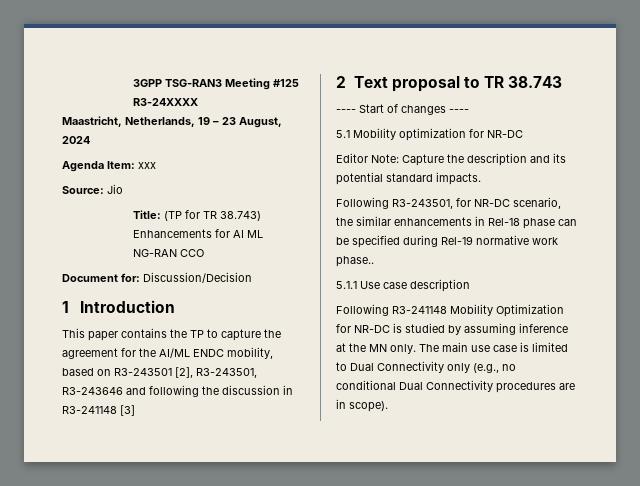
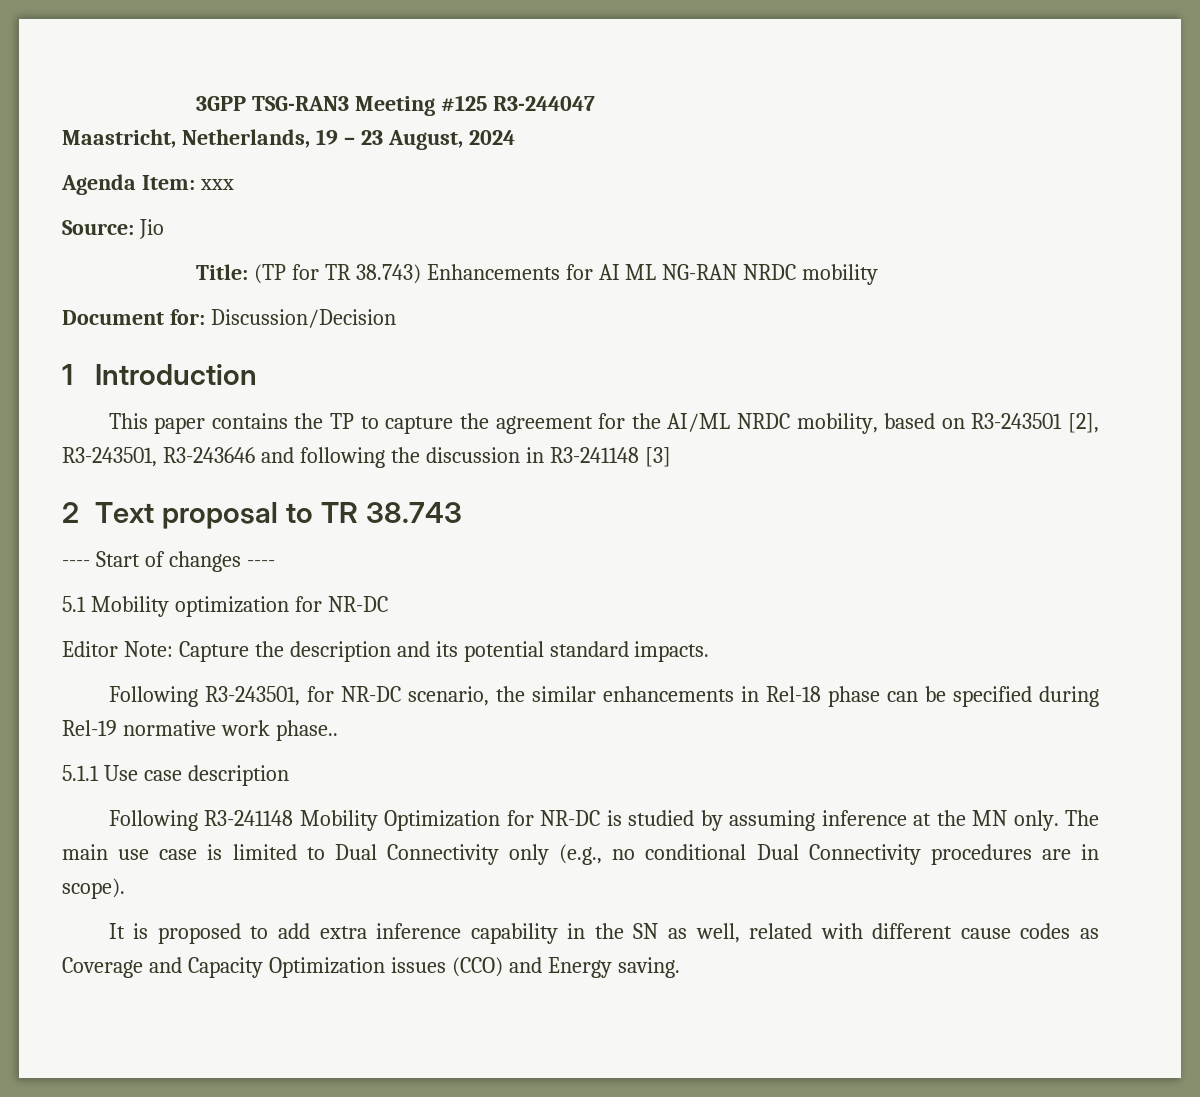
[132,98,198,106] R3-24XXXX -> [492,96,595,111] R3-244047
[179,249,204,257] CCO -> [743,264,879,285] NRDC mobility
[193,349,224,357] ENDC -> [736,413,790,429] NRDC
(388, 406) none -> [108,923,1099,944] [62,957,680,978] // It is proposed to add extra inference capability in the SN as well, related with different cause codes as Coverage and Capacity Optimization issues (CCO) and Energy saving.

